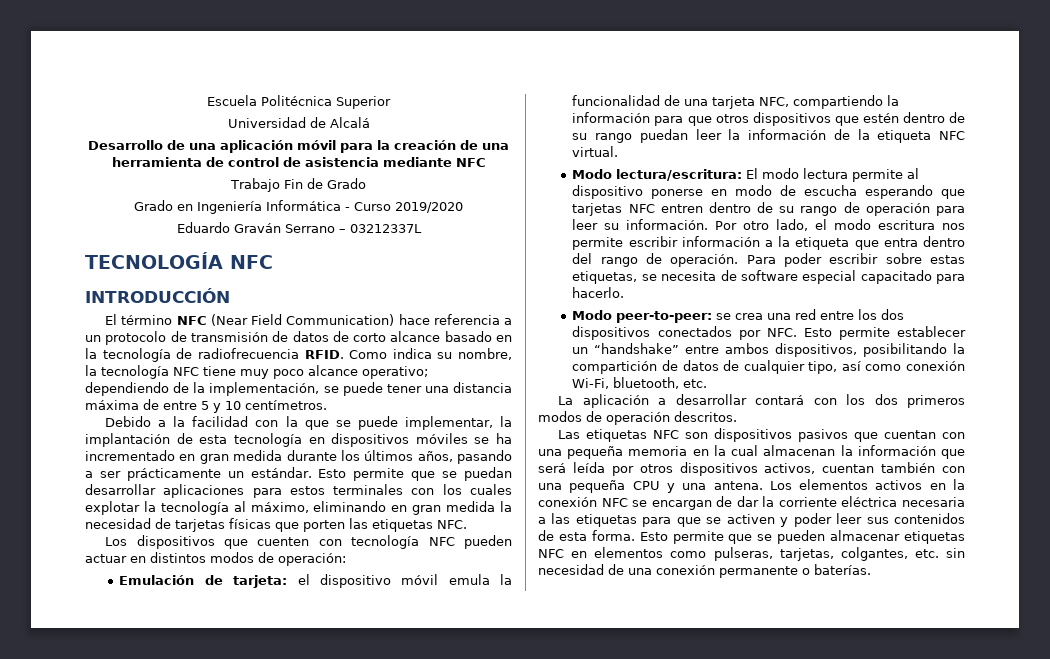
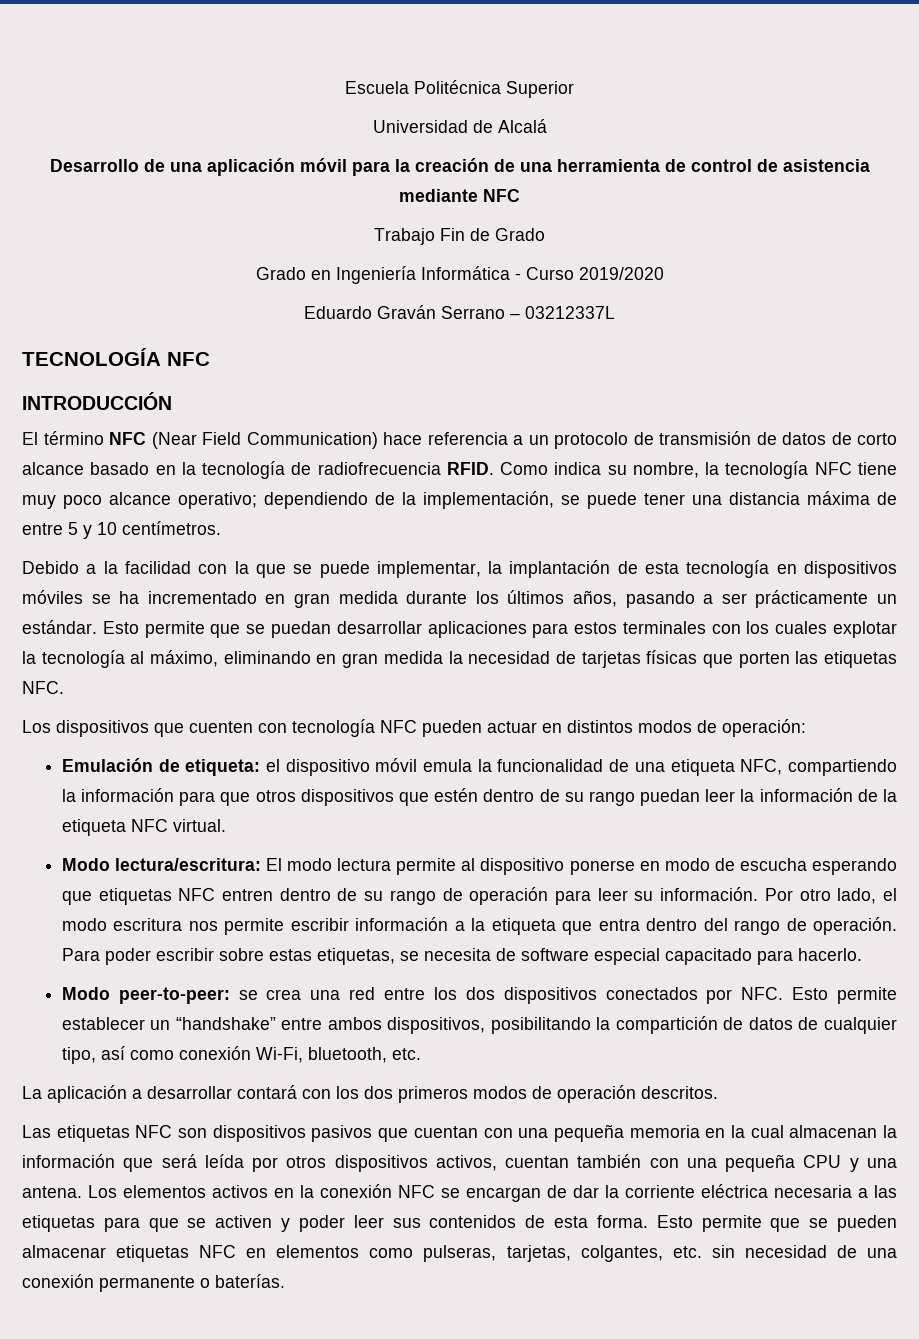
[233,575,288,588] tarjeta: -> [185,759,261,776] etiqueta:
[712,96,756,109] tarjeta -> [670,759,735,776] etiqueta
[572,203,623,216] tarjetas -> [98,888,172,905] etiquetas

